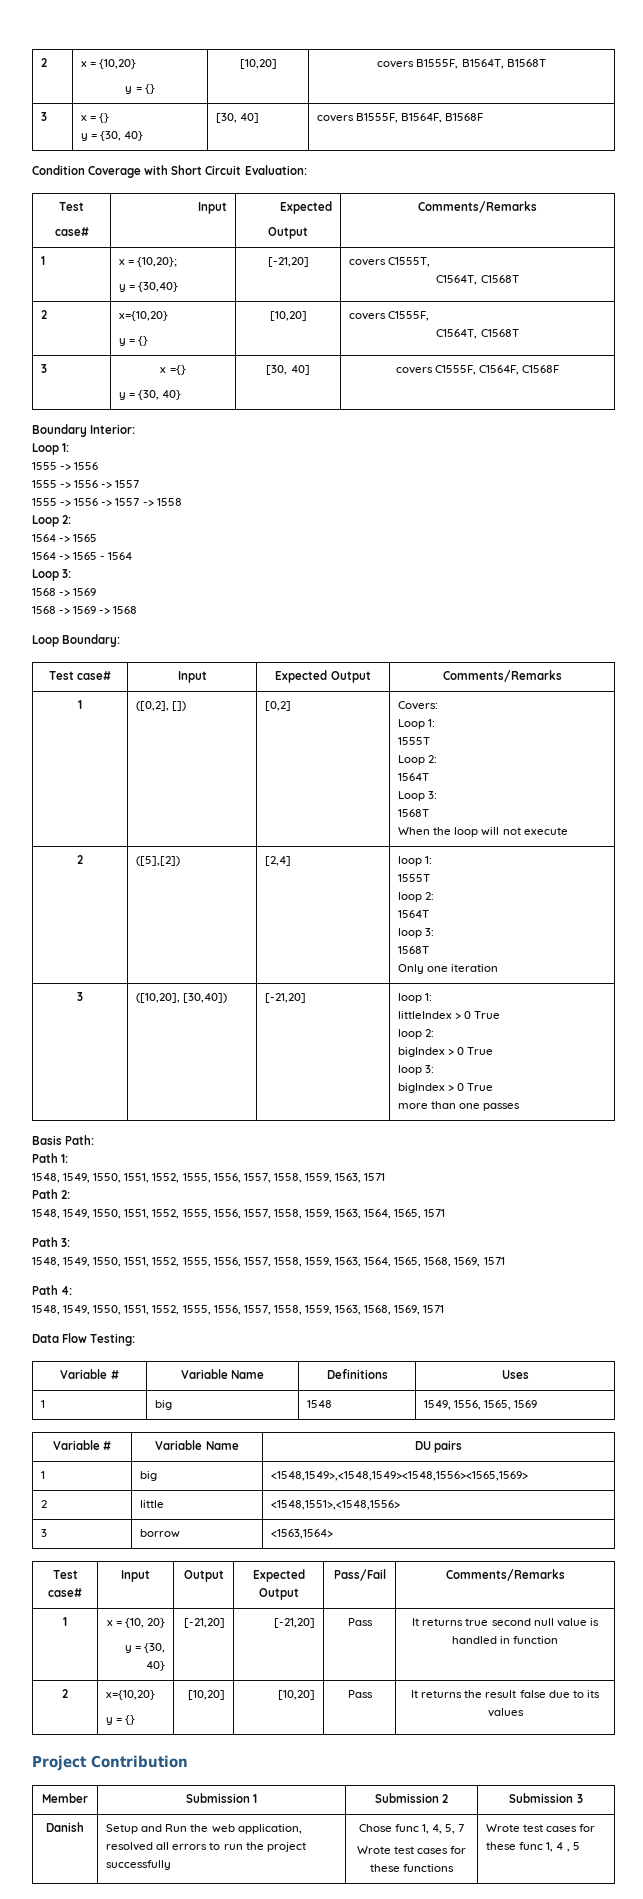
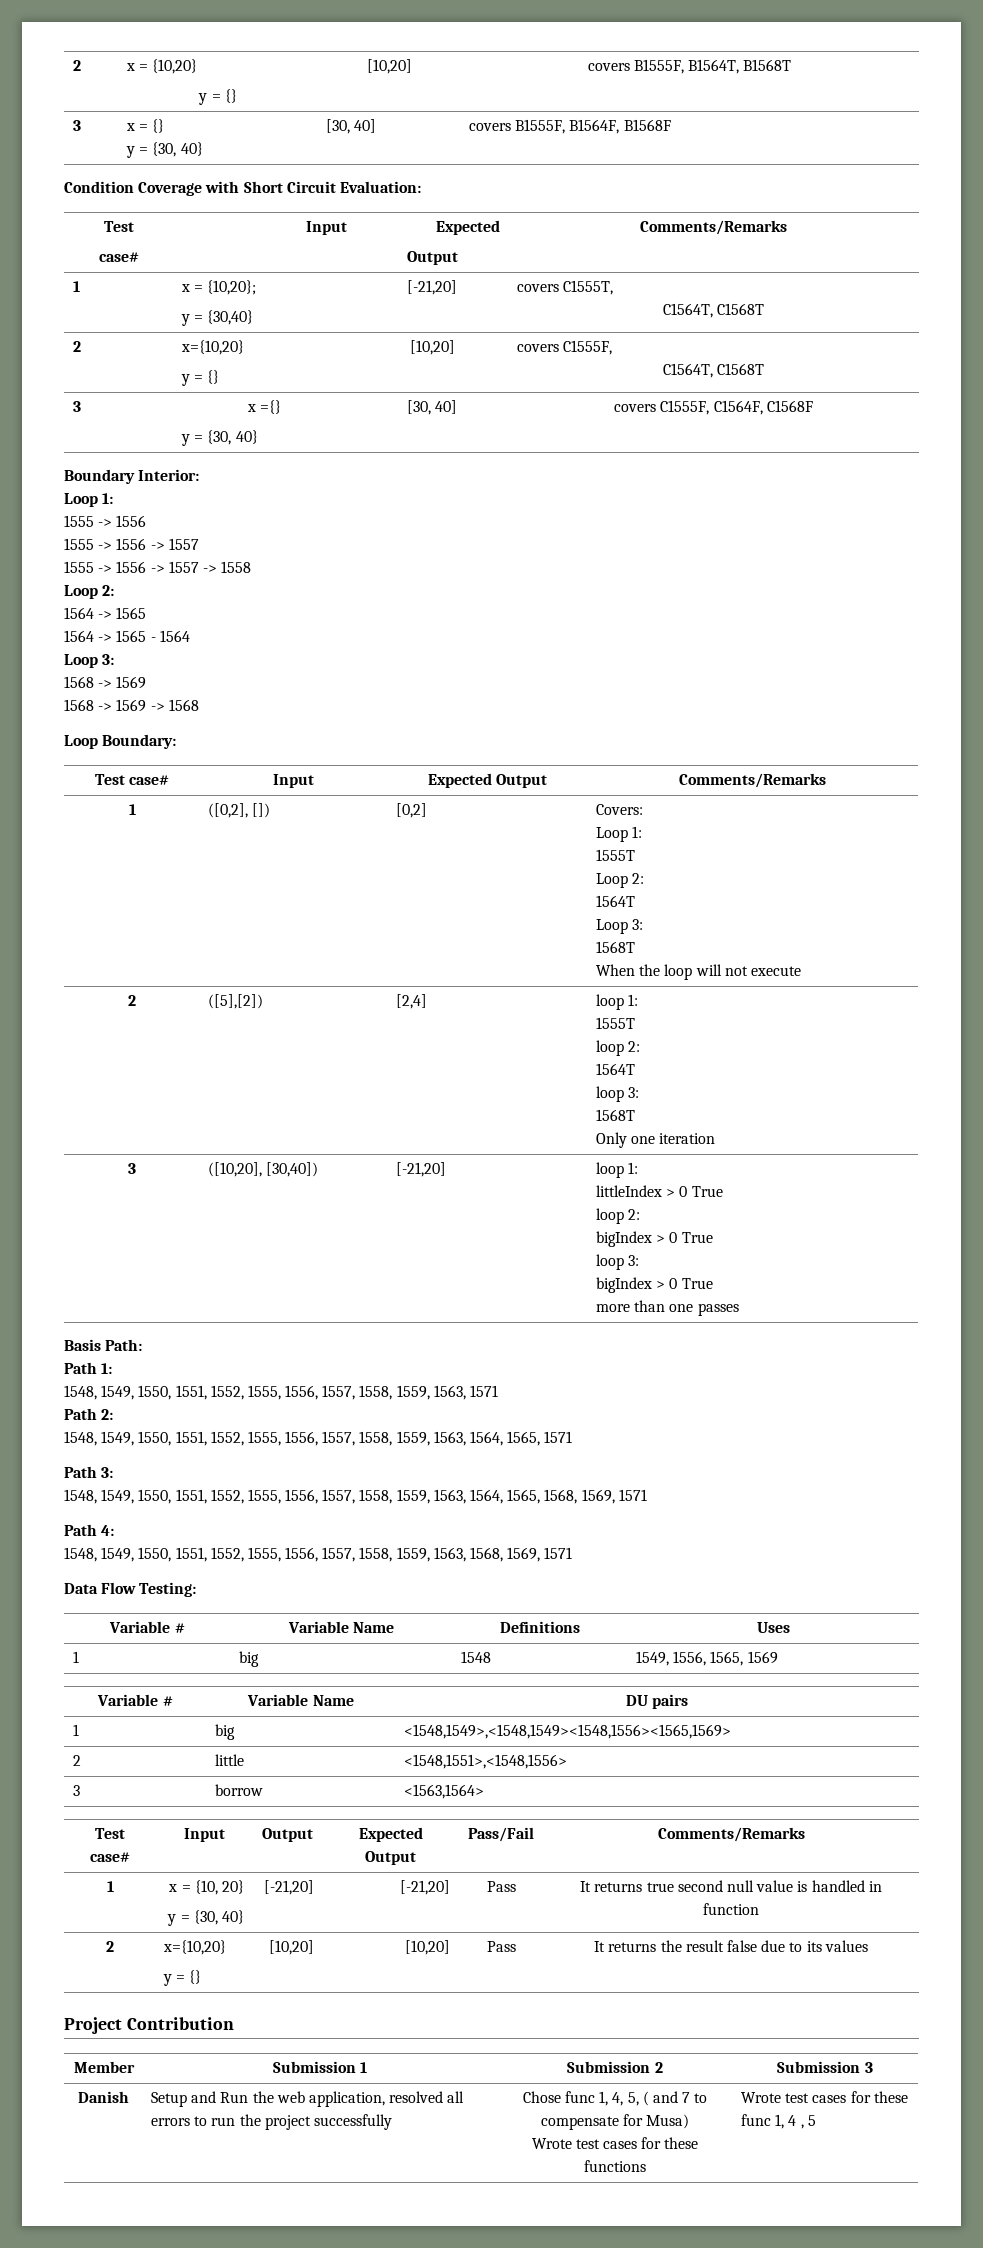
(456, 1829) none -> [642,2091,678,2106] ( and
(465, 1828) none -> [694,2093,708,2103] [540,2114,690,2130] to compensate for Musa)

